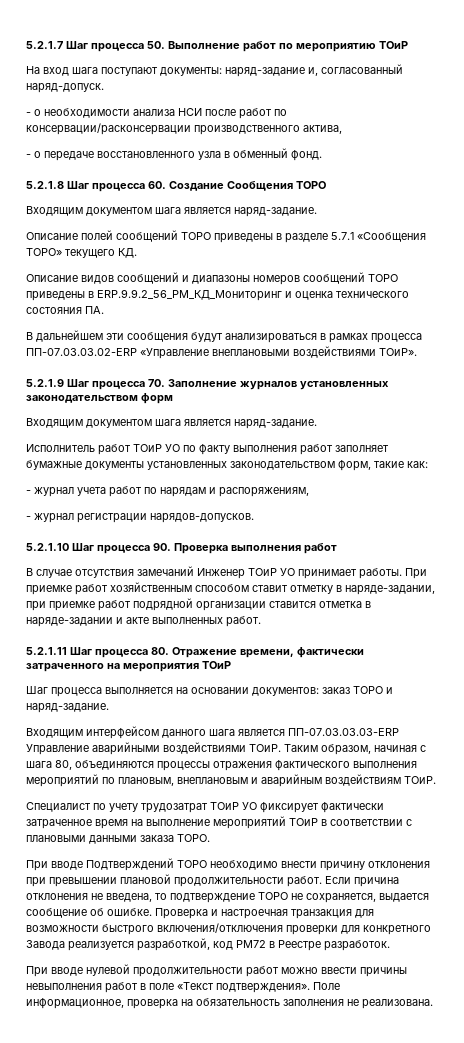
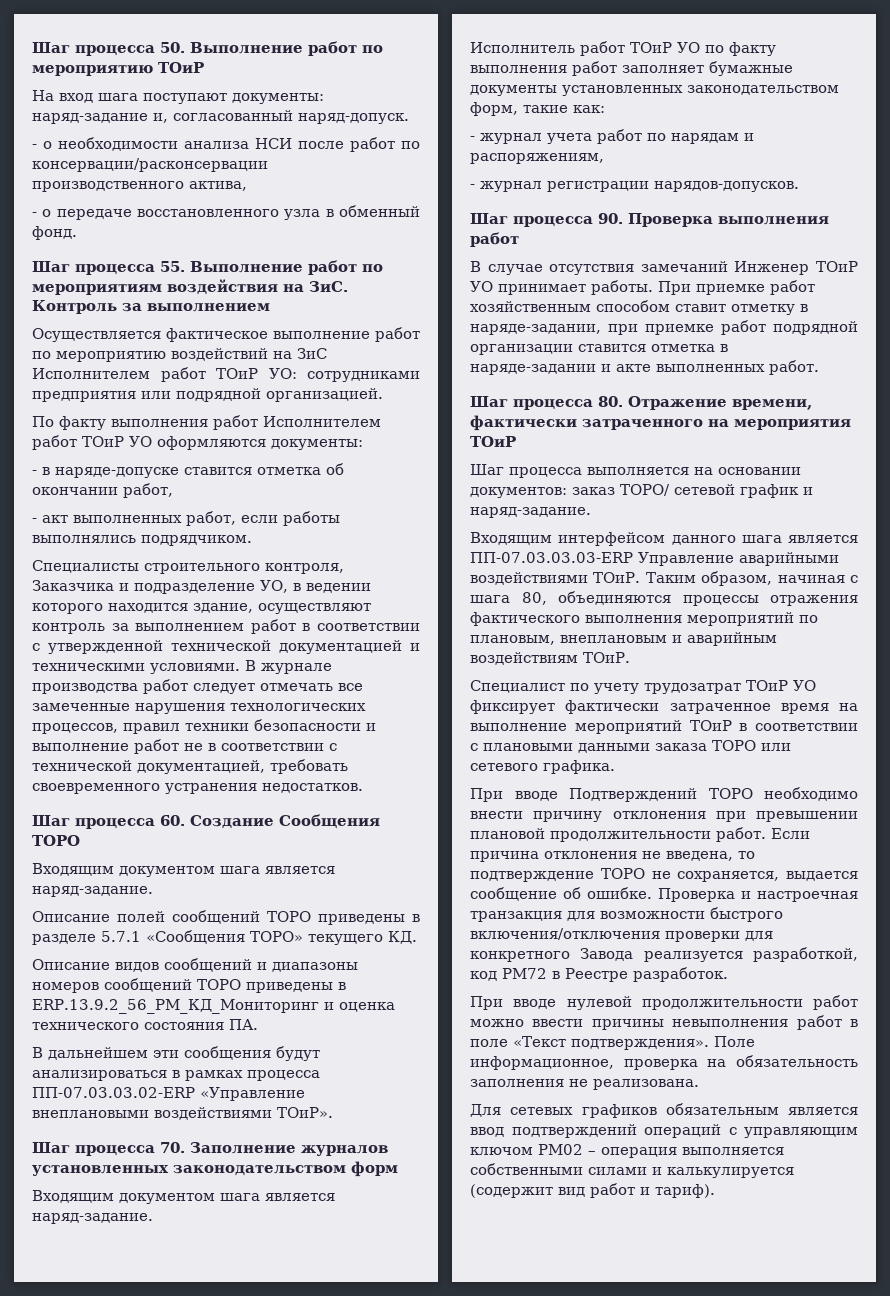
[26,41,63,49] 5.2.1.7 -> (32, 47) none
[26,181,64,189] 5.2.1.8 -> [32,260,383,275] [32,279,348,295] [32,300,270,314] [32,327,420,342] [32,348,327,362] [32,367,420,382] [32,388,383,402] [32,415,381,430] [32,435,363,450] [32,463,344,478] [32,483,173,498] [32,511,340,526] [32,535,252,546] [32,560,344,574] [32,580,371,594] [32,603,371,614] [32,619,420,634] [32,640,420,654] [32,660,332,674] [32,679,363,694] [32,703,366,714] [32,719,376,734] [32,739,337,754] [32,759,348,774] [32,783,363,794] Шаг процесса 55. Выполнение работ по мероприятиям воздействия на ЗиС. Контроль за выполнением // Осуществляется фактическое выполнение работ по мероприятию воздействий на ЗиС Исполнителем работ ТОиР УО: сотрудниками предприятия или подрядной организацией. // По факту выполнения работ Исполнителем работ ТОиР УО оформляются документы: // - в наряде-допуске ставится отметка об окончании работ, // - акт выполненных работ, если работы выполнялись подрядчиком. // Специалисты строительного контроля, Заказчика и подразделение УО, в ведении которого находится здание, осуществляют контроль за выполнением работ в соответствии с утвержденной технической документацией и техническими условиями. В журнале производства работ следует отмечать все замеченные нарушения технологических процессов, правил техники безопасности и выполнение работ не в соответствии с технической документацией, требовать своевременного устранения недостатков. //
[97,289,282,301] ERP.9.9.2_56_PM_КД_Мониторинг -> [32,999,319,1014] ERP.13.9.2_56_PM_КД_Мониторинг
[26,379,64,387] 5.2.1.9 -> (333, 1112) none
[26,543,69,551] 5.2.1.10 -> (799, 186) none
[26,647,67,655] 5.2.1.11 -> (819, 367) none
[353,686,383,694] ТОРО -> [620,484,799,498] ТОРО/ сетевой график
[177,834,210,842] ТОРО. -> [712,740,791,751] [470,760,615,774] ТОРО или сетевого графика.
(433, 1004) none -> [470,1103,858,1118] [470,1124,858,1138] [470,1144,784,1158] [470,1163,794,1178] [470,1183,715,1198] // Для сетевых графиков обязательным является ввод подтверждений операций с управляющим ключом PM02 – операция выполняется собственными силами и калькулируется (содержит вид работ и тариф).

